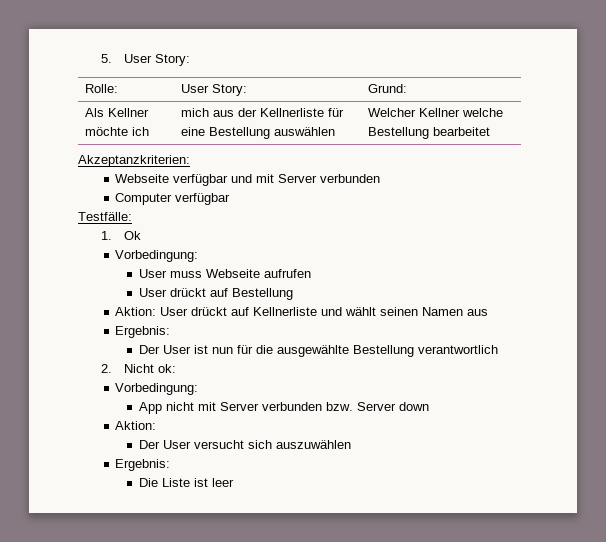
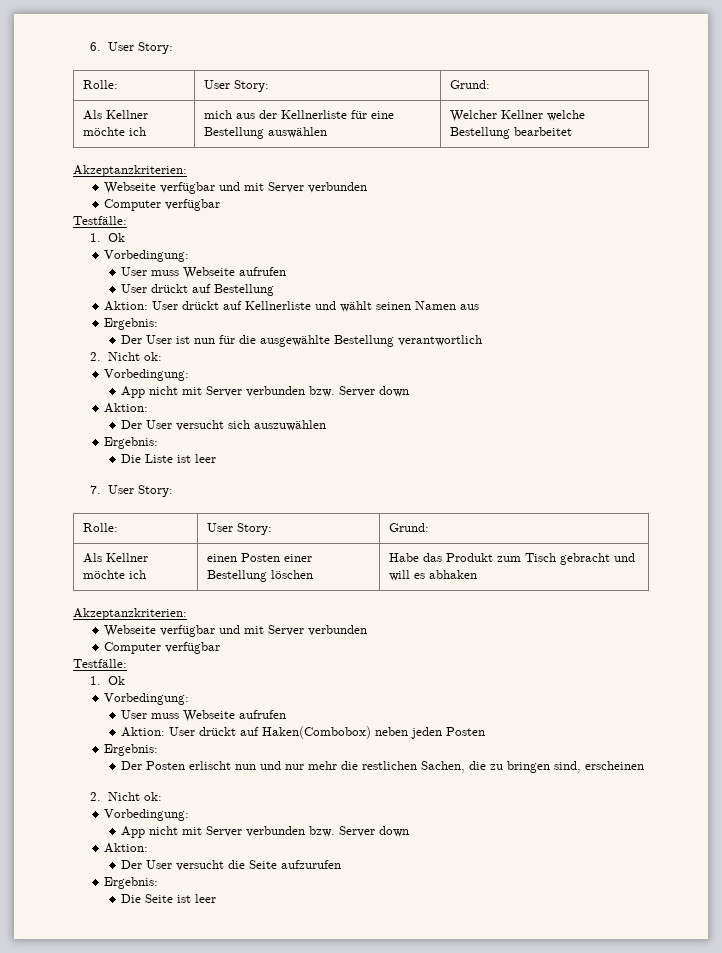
[101,54,113,63] 5. -> [90,42,102,51] 6.
(234, 482) none -> [90,485,173,497] [82,523,118,532] [206,523,272,535] [388,523,429,532] [82,553,148,563] [82,570,146,579] [206,553,312,562] [206,570,313,582] [388,553,635,565] [388,570,477,581] [73,608,187,620] [104,625,368,637] [104,642,221,654] [73,659,127,668] [90,676,125,685] [104,693,190,705] [121,710,287,722] [121,726,486,739] [104,744,159,756] [121,761,645,773] [90,792,162,801] [104,809,190,821] [121,826,410,838] [104,843,149,853] [121,860,342,871] [104,877,159,889] [121,894,217,903] // 7. User Story: // Rolle: | User Story: | Grund: // Als Kellner möchte ich | einen Posten einer Bestellung löschen | Habe das Produkt zum Tisch gebracht und will es abhaken // Akzeptanzkriterien: // Webseite verfügbar und mit Server verbunden // Computer verfügbar // Testfälle: // 1. Ok // Vorbedingung: // User muss Webseite aufrufen // Aktion: User drückt auf Haken(Combobox) neben jeden Posten // Ergebnis: // Der Posten erlischt nun und nur mehr die restlichen Sachen, die zu bringen sind, erscheinen // 2. Nicht ok: // Vorbedingung: // App nicht mit Server verbunden bzw. Server down // Aktion: // Der User versucht die Seite aufzurufen // Ergebnis: // Die Seite ist leer

